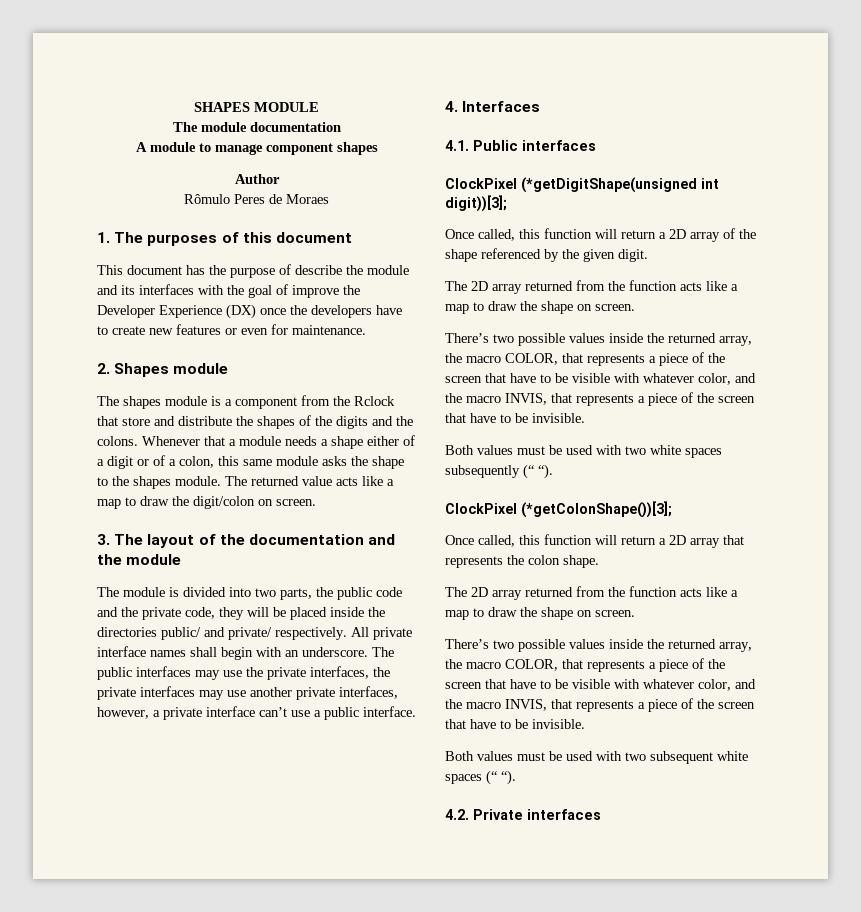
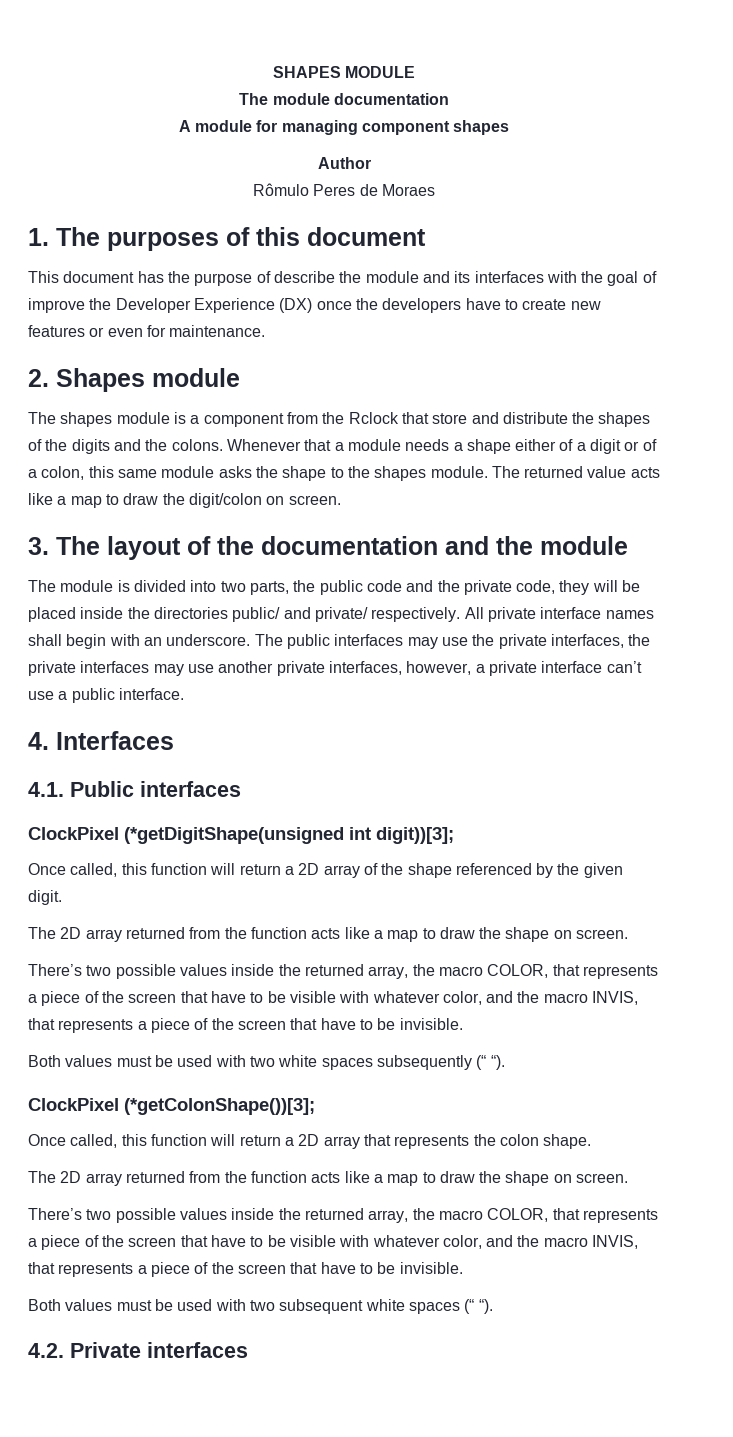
[198,143,263,155] to manage -> [256,120,358,135] for managing

